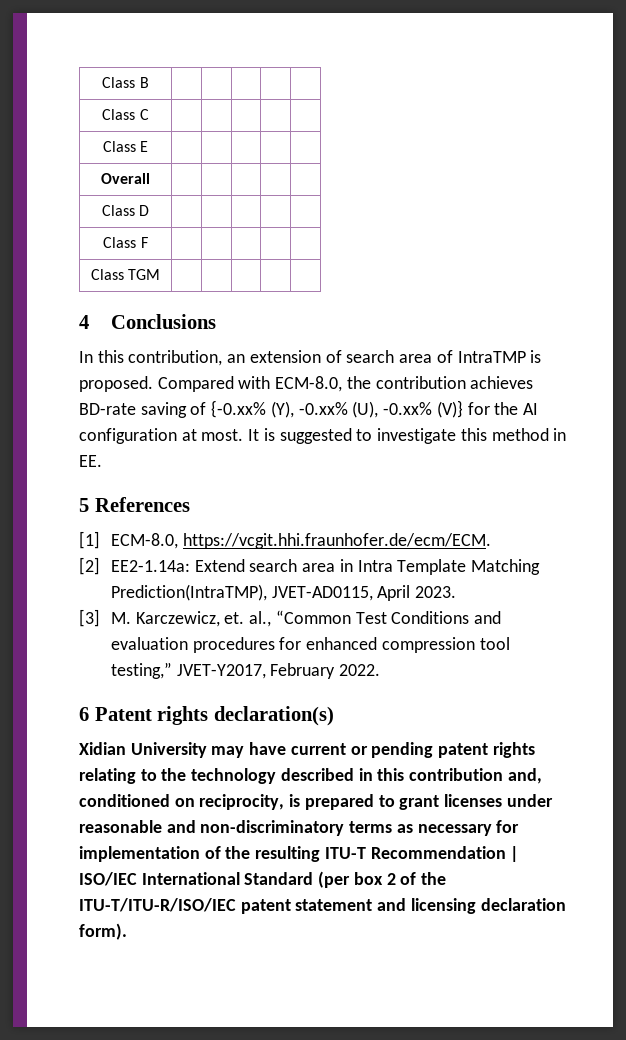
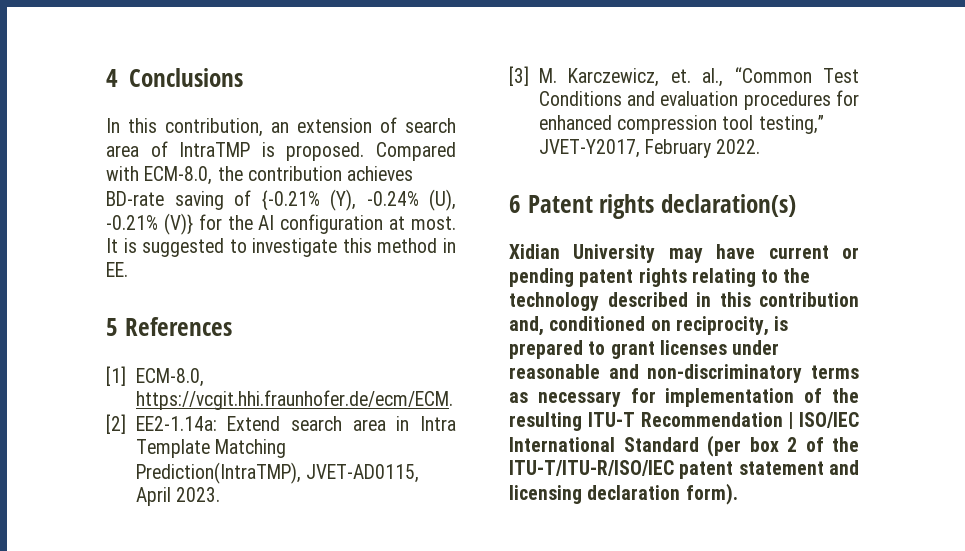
[102,77,149,88] [102,109,149,120] [102,141,149,152] [101,173,150,184] [101,205,150,216] [103,237,148,248] [90,269,161,280] Class B | | | | | // Class C | | | | | // Class E | | | | | // Overall | | | | | // Class D | | | | | // Class F | | | | | // Class TGM | | | | | // -> (106, 78) none
[211,400,433,418] {-0.xx% (Y), -0.xx% (U), -0.xx% -> [261,189,456,211] [106,215,158,230] {-0.21% (Y), -0.24% (U), -0.21%

